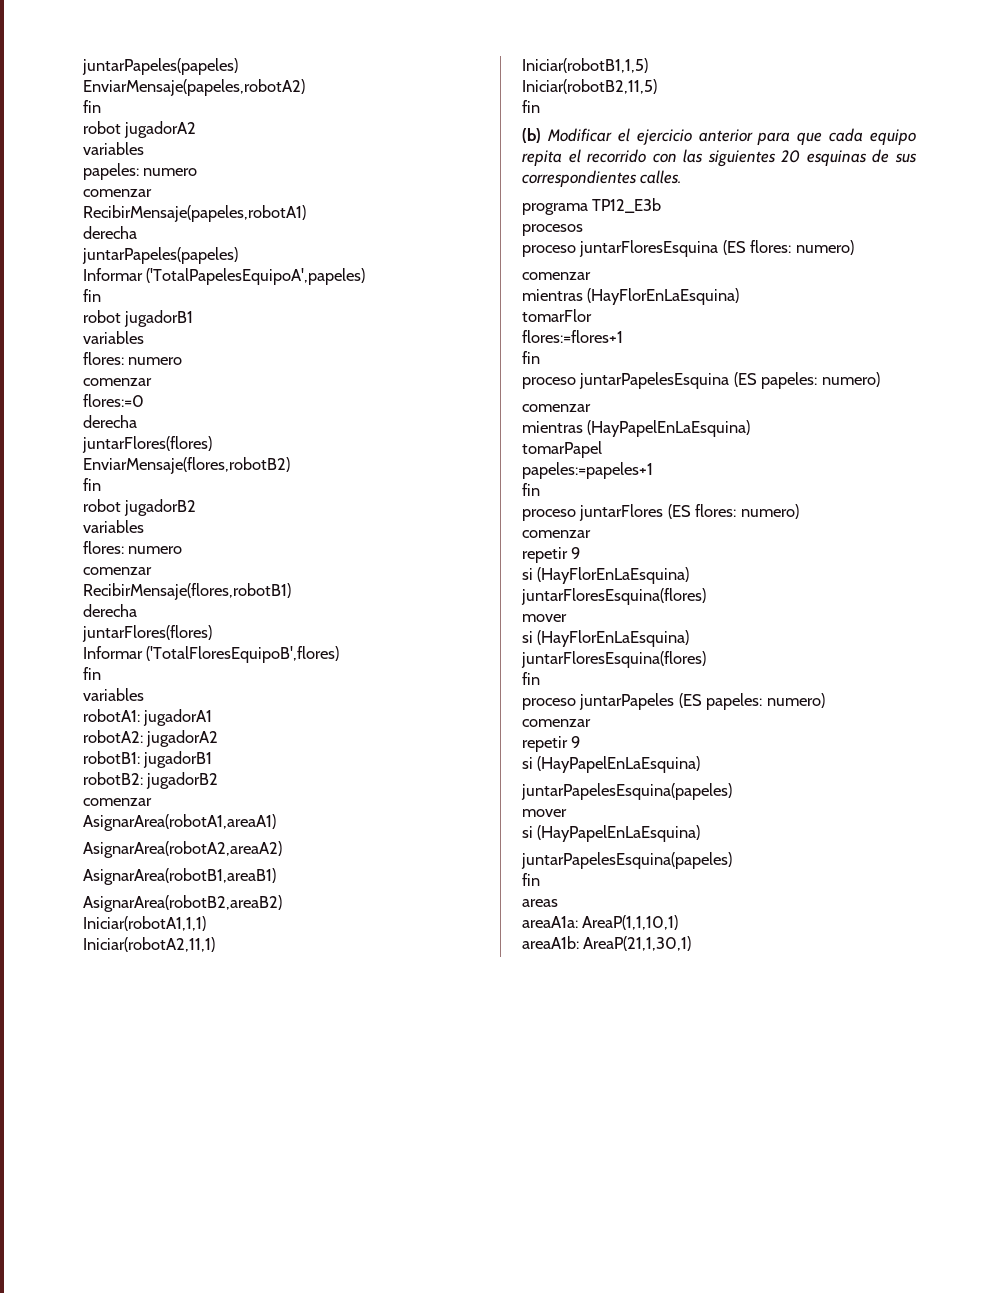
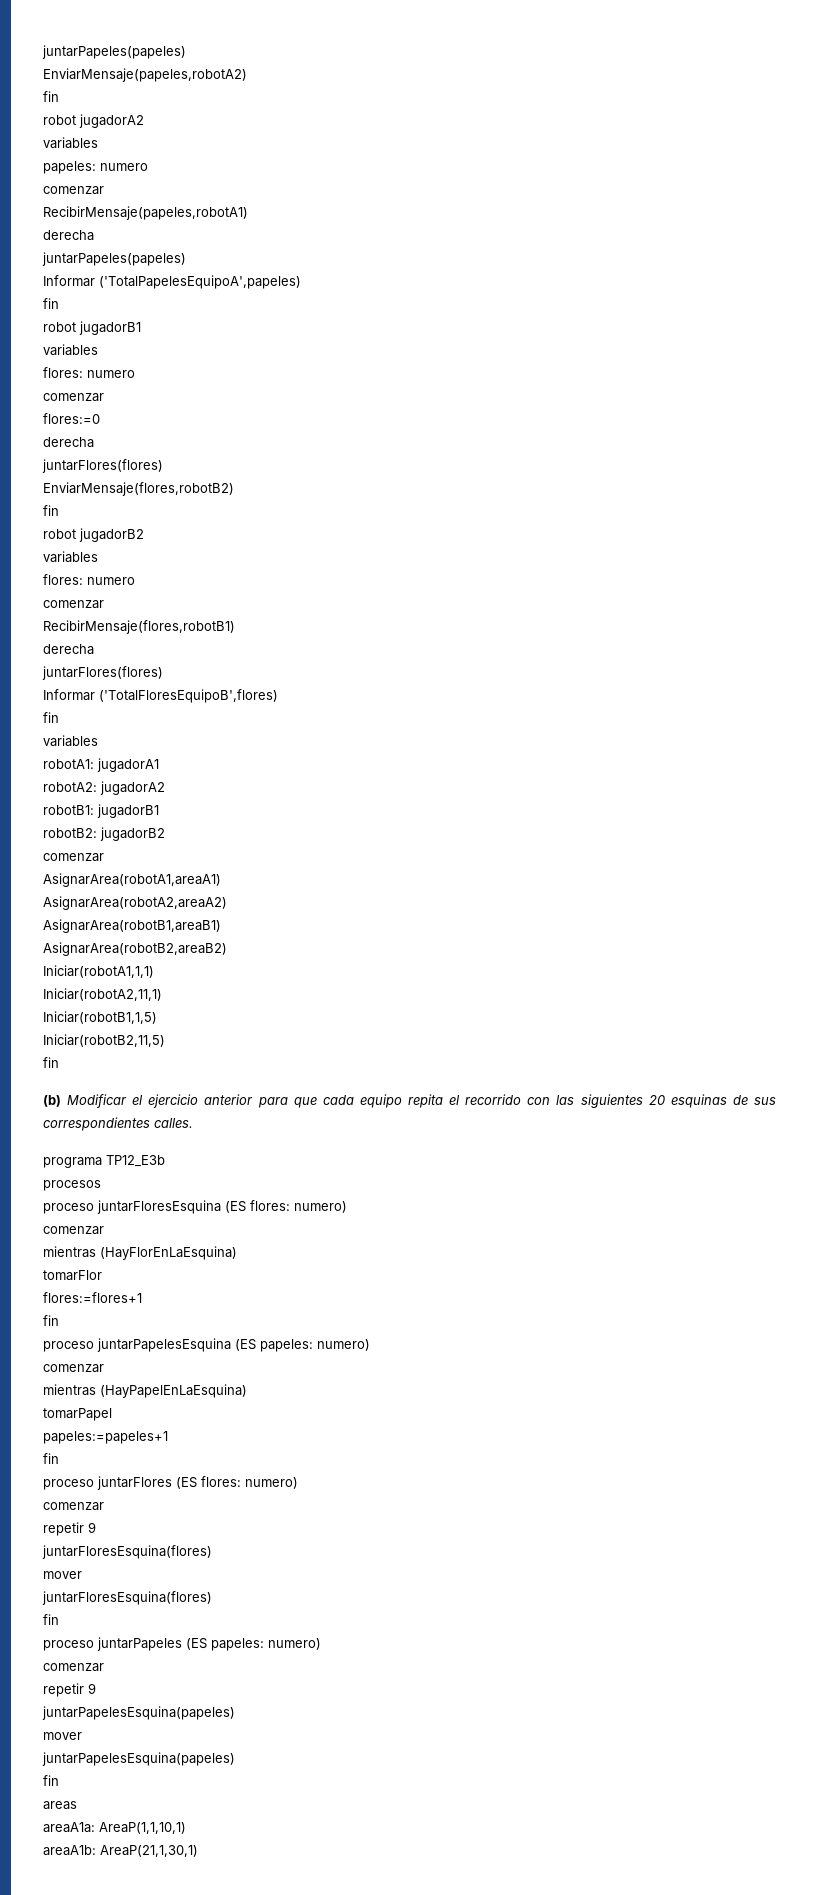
[522,567,690,584] // si (HayFlorEnLaEsquina) -> (96, 1527) none
[522,630,690,647] // si (HayFlorEnLaEsquina) -> (82, 1575) none
[522,756,701,773] // si (HayPapelEnLaEsquina) -> (96, 1688) none
[522,825,701,842] // si (HayPapelEnLaEsquina) -> (82, 1736) none

